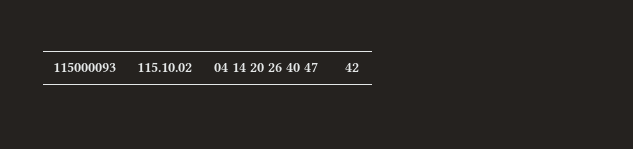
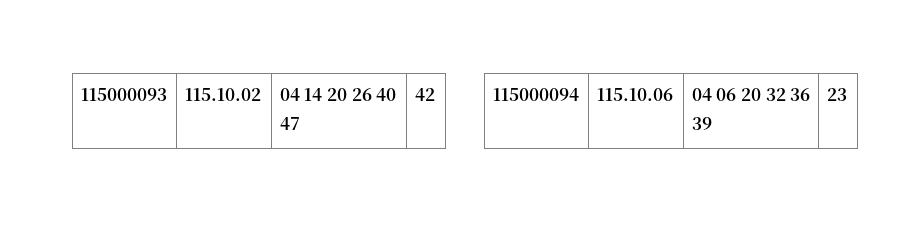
(360, 67) none -> [492,88,579,101] [596,88,673,101] [691,88,811,101] [691,117,712,130] [826,88,847,101] // 115000094 | 115.10.06 | 04 06 20 32 36 39 | 23

